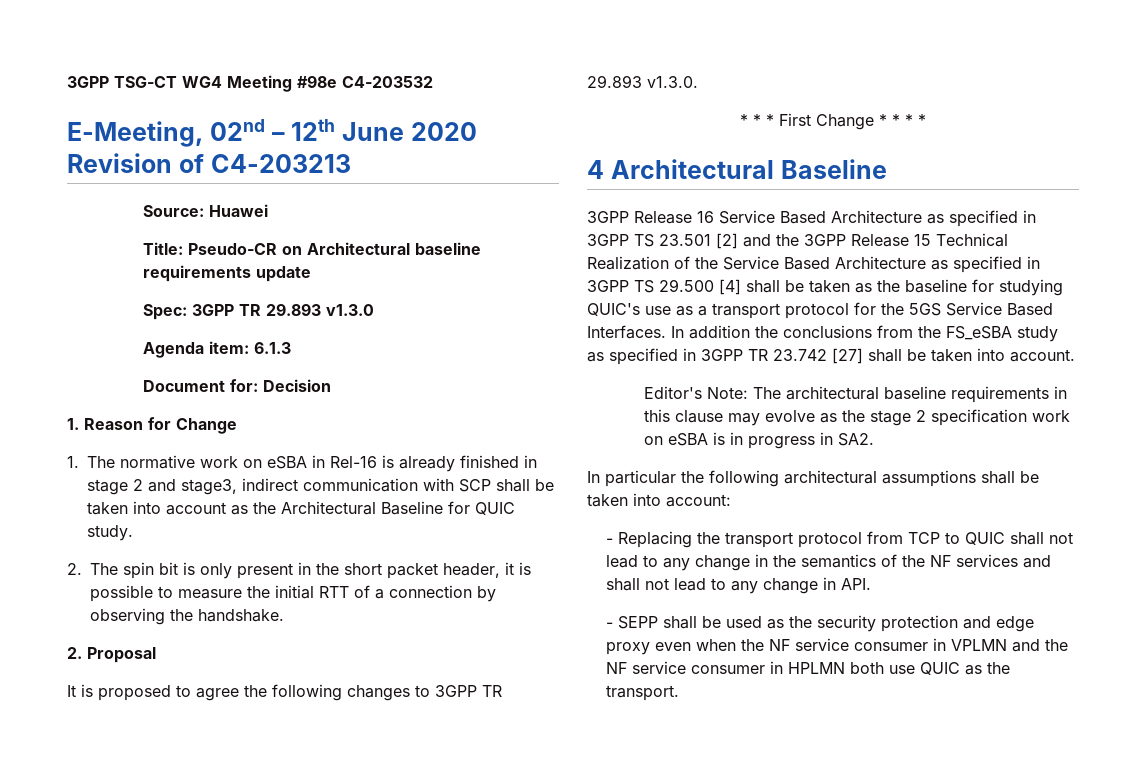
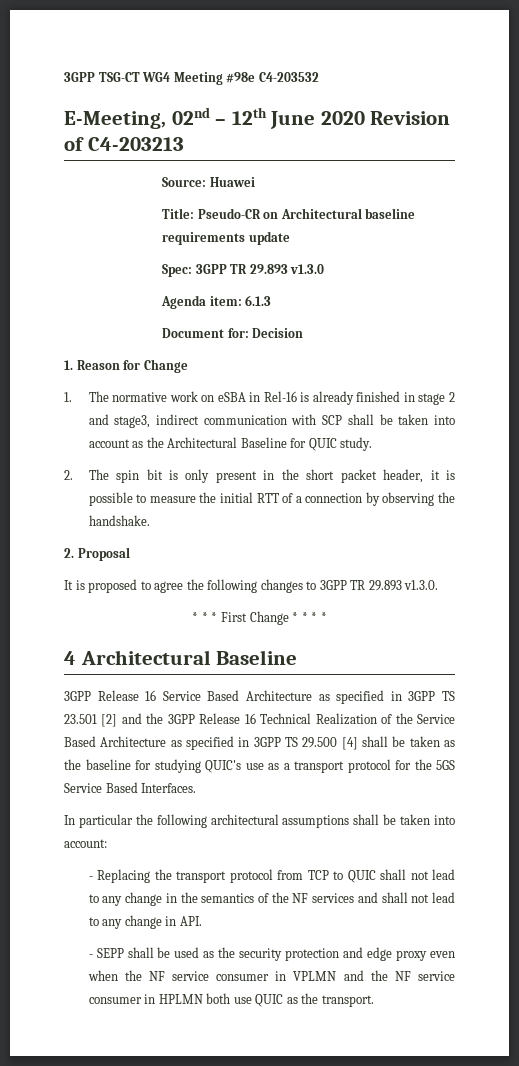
[914,234,931,246] 15 -> [244,713,256,724] 16
[671,325,1058,342] [587,348,1075,365] [644,386,1068,403] [644,409,1071,426] [644,432,875,449] In addition the conclusions from the FS_eSBA study as specified in 3GPP TR 23.742 [27] shall be taken into account. // Editor's Note: The architectural baseline requirements in this clause may evolve as the stage 2 specification work on eSBA is in progress in SA2. -> (197, 788) none

